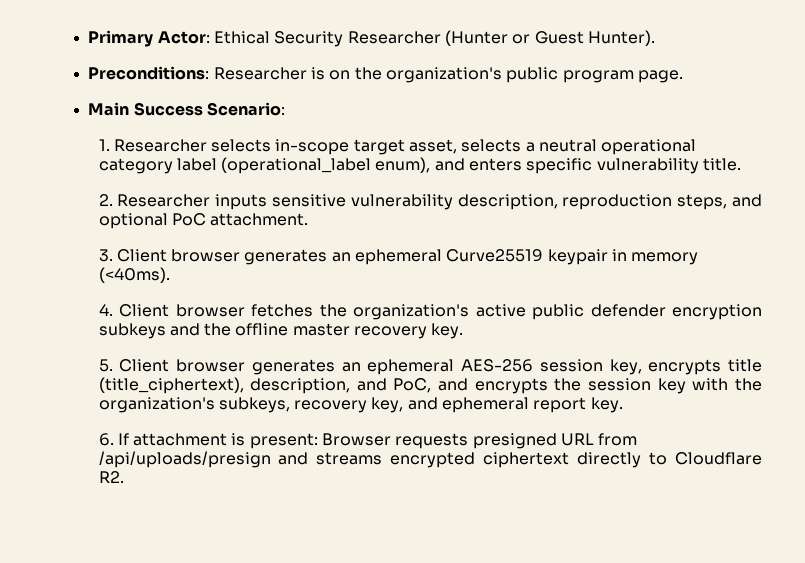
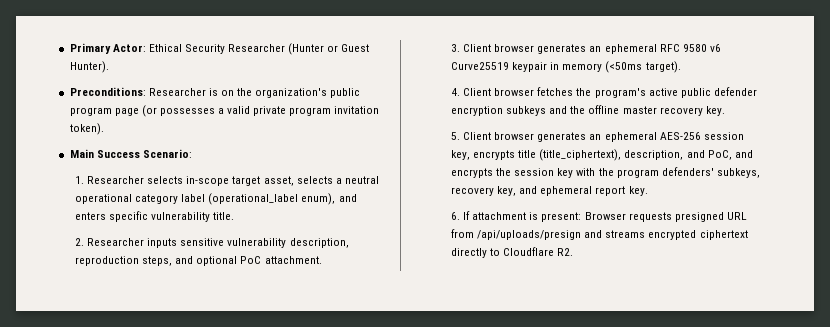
[637,70,683,83] page. -> [114,105,380,117] [69,123,104,135] page (or possesses a valid private program invitation token).
(443, 257) none -> [659,44,721,52] RFC 9580 v6
[98,267,170,283] (<40ms). -> [605,61,681,73] (<50ms target).
[353,304,470,320] organization's -> [594,88,646,98] program's
[98,397,215,413] organization's -> [616,167,714,178] program defenders'

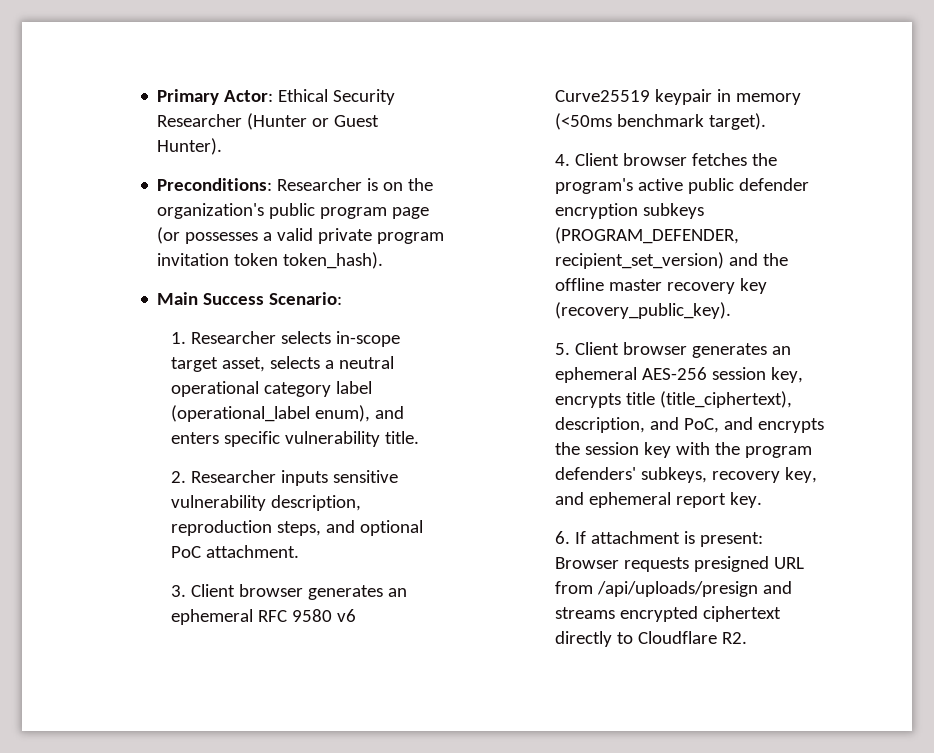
[69,123,104,135] token). -> [234,252,384,269] token token_hash).
(643, 67) none -> [616,114,704,127] benchmark
(547, 111) none -> [554,227,739,244] [554,252,724,269] (PROGRAM_DEFENDER, recipient_set_version)
[705,106,725,116] key. -> [739,278,767,294] [554,302,731,319] key (recovery_public_key).

